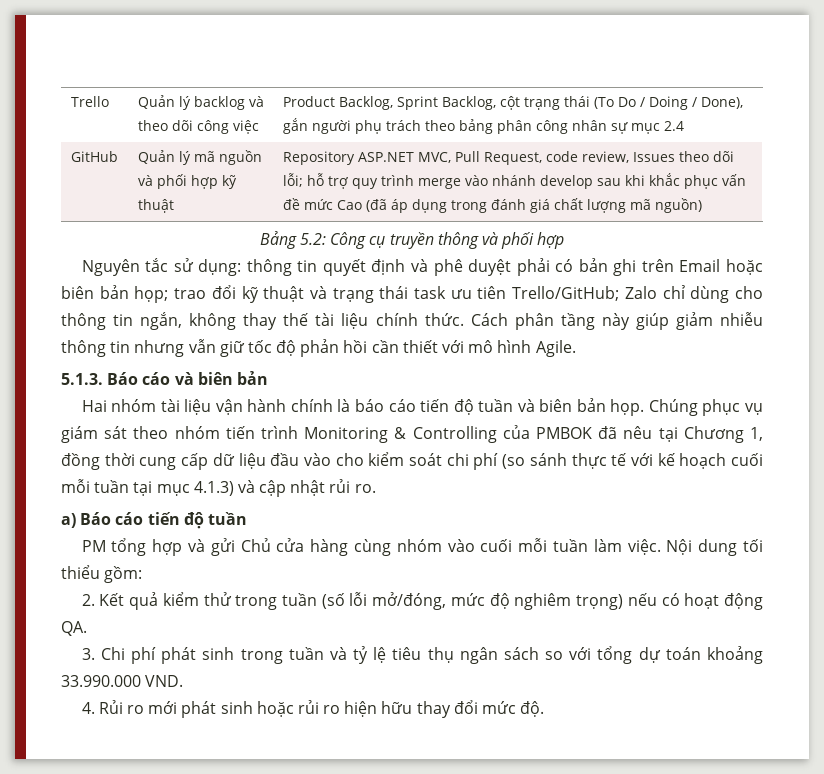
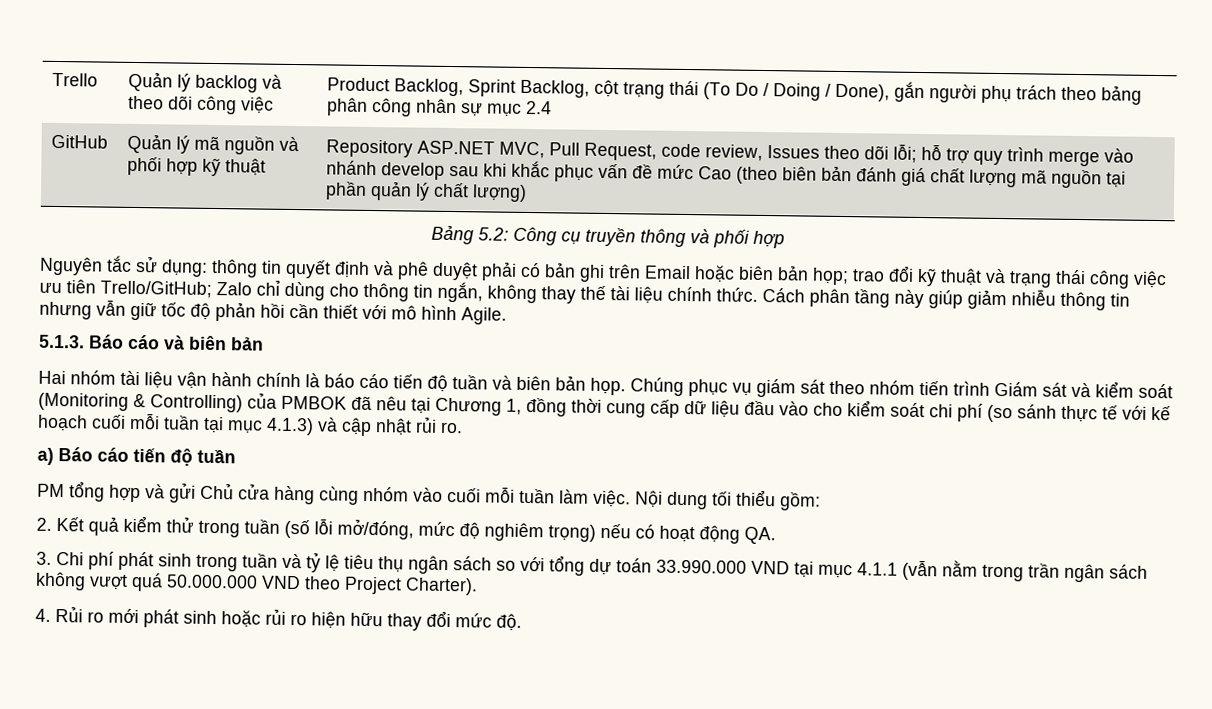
[365,199,487,213] (đã áp dụng trong -> [735,165,852,185] (theo biên bản
[654,198,702,213] nguồn) -> [1050,169,1126,189] [324,180,527,202] nguồn tại phần quản lý chất lượng)
[414,286,447,299] task -> [1089,270,1167,289] công việc
[304,426,497,443] Monitoring & Controlling -> [994,381,1173,399] [38,392,243,413] Giám sát và kiểm soát (Monitoring & Controlling)
[706,646,763,664] [61,675,184,687] khoảng 33.990.000 VND. -> [656,559,1148,583] [35,571,478,596] 33.990.000 VND tại mục 4.1.1 (vẫn nằm trong trần ngân sách không vượt quá 50.000.000 VND theo Project Charter).

